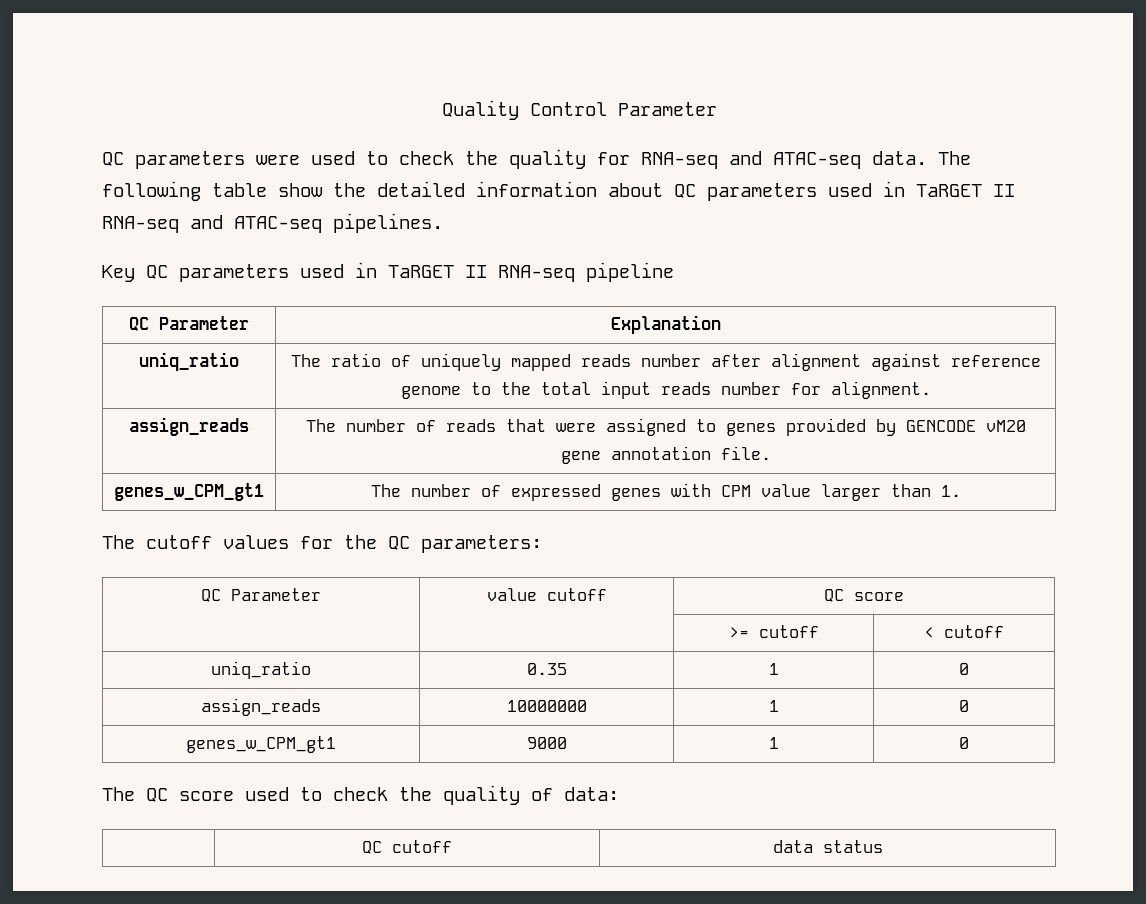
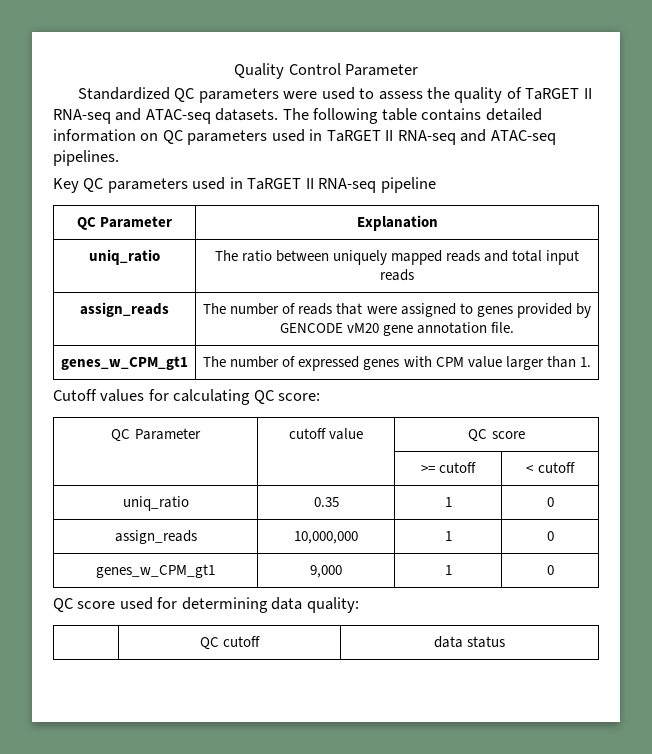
(717, 109) none -> [77,87,170,100] Standardized
[399,149,927,169] check the quality for RNA-seq and ATAC-seq data. -> [378,87,592,103] [53,108,279,124] assess the quality of TaRGET II RNA-seq and ATAC-seq datasets.
[278,183,366,197] show the -> [421,108,482,121] contains
[608,183,663,197] about -> [140,133,159,141] on
[390,355,411,367] of -> [275,250,329,262] between
[640,353,1041,371] [400,382,531,399] number after alignment against reference genome to the -> [484,250,509,262] and
[720,381,931,399] number for alignment. -> (414, 275) none
[102,535,542,553] [201,588,321,602] [486,588,607,601] The cutoff values for the QC parameters: // QC Parameter | value cutoff -> [53,389,321,405] [111,428,201,442] [288,428,364,440] Cutoff values for calculating QC score: // QC Parameter | cutoff value
[506,700,587,712] 10000000 -> [294,531,358,544] 10,000,000
[526,737,567,749] [768,737,779,749] [959,737,969,749] [102,787,135,801] 9000 | 1 | 0 // The -> [310,565,342,578] [444,565,452,575] [546,565,554,575] 9,000 | 1 | 0 //
[300,785,619,805] to check the quality of data: -> [157,597,359,613] for determining data quality:

